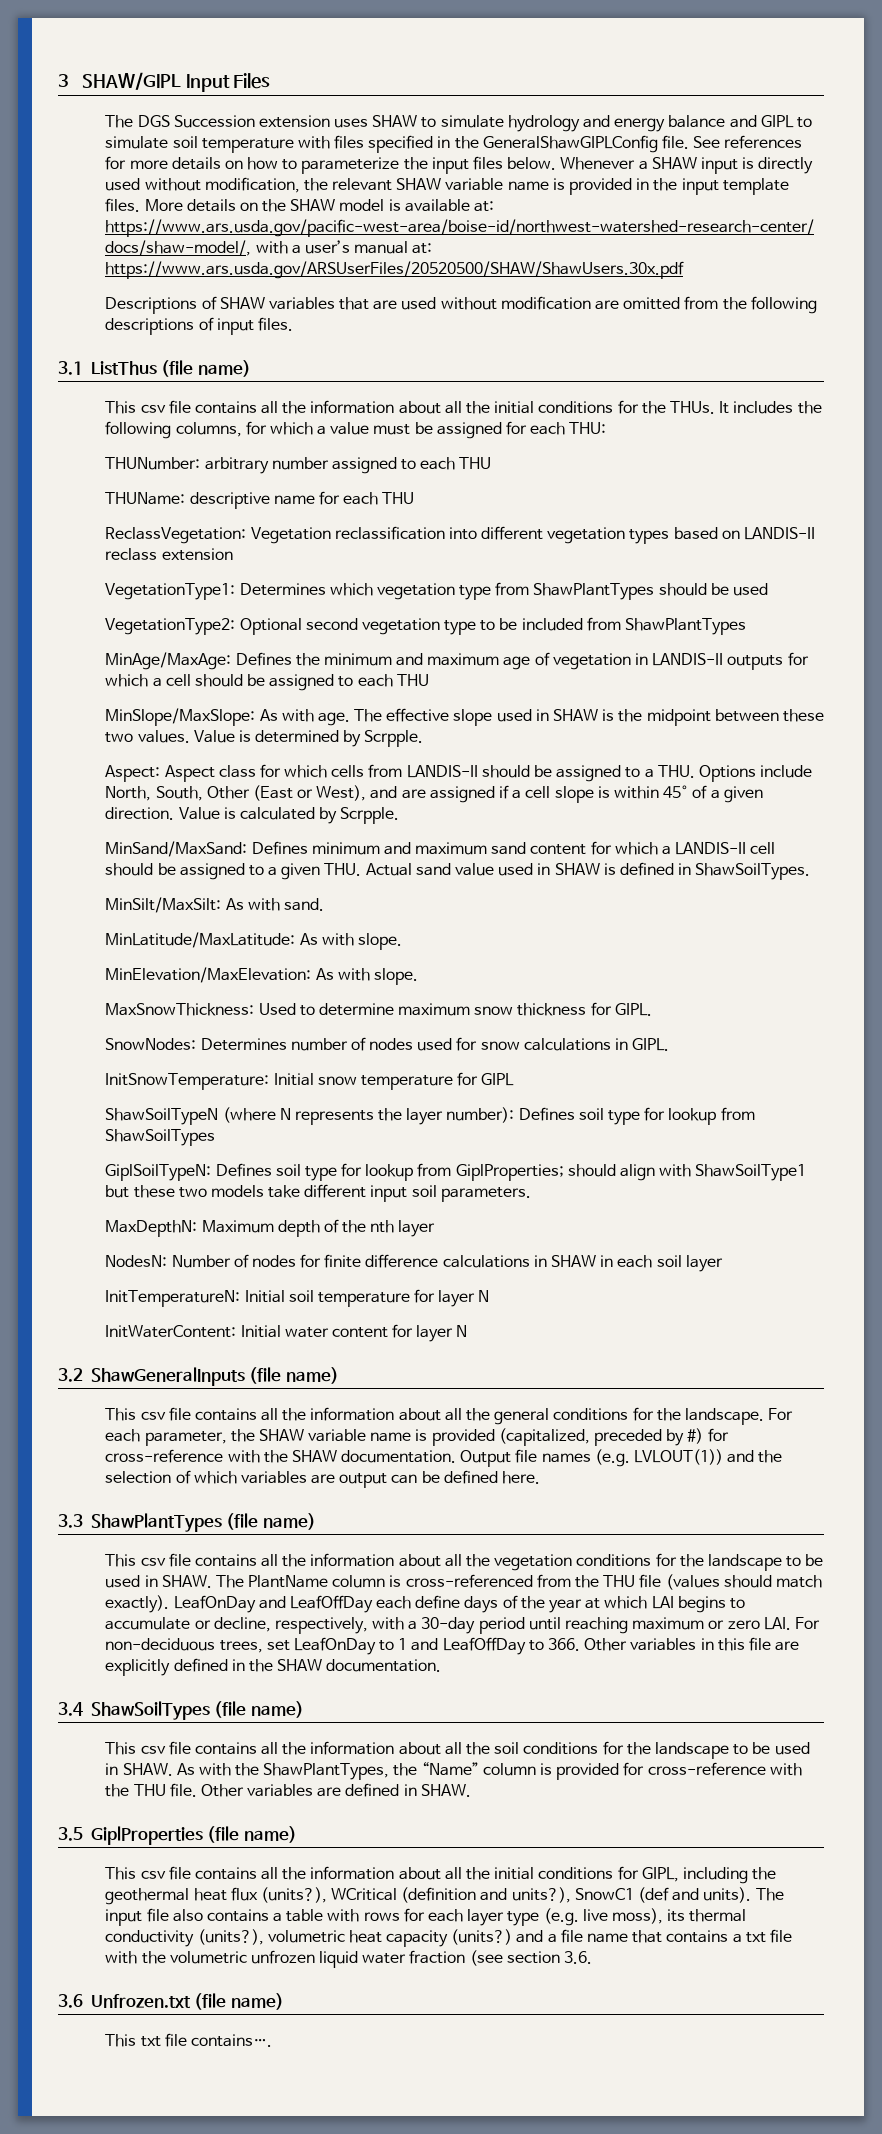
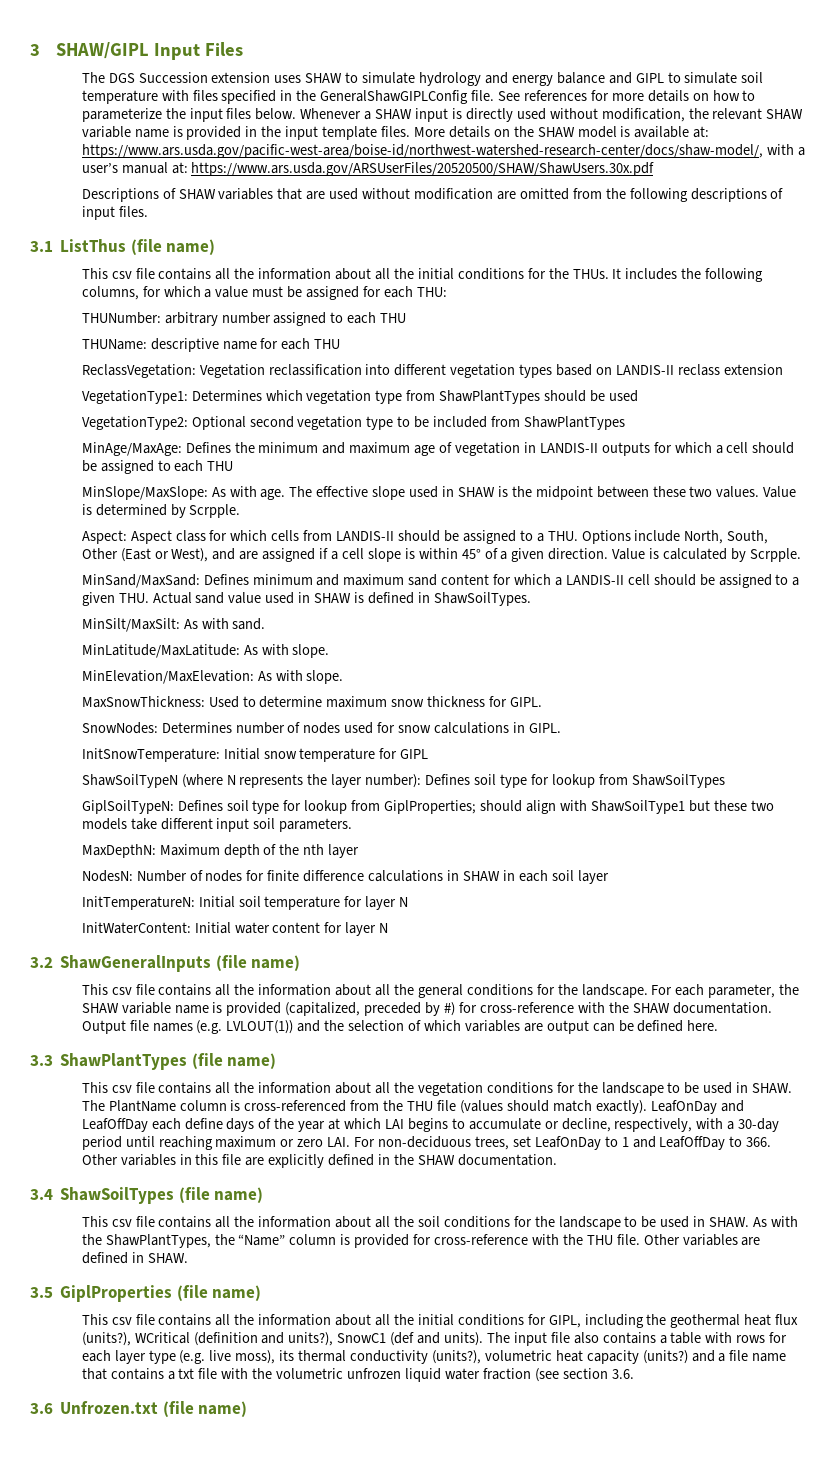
[105,2033,272,2047] // This txt file contains…. -> (248, 1409) none

